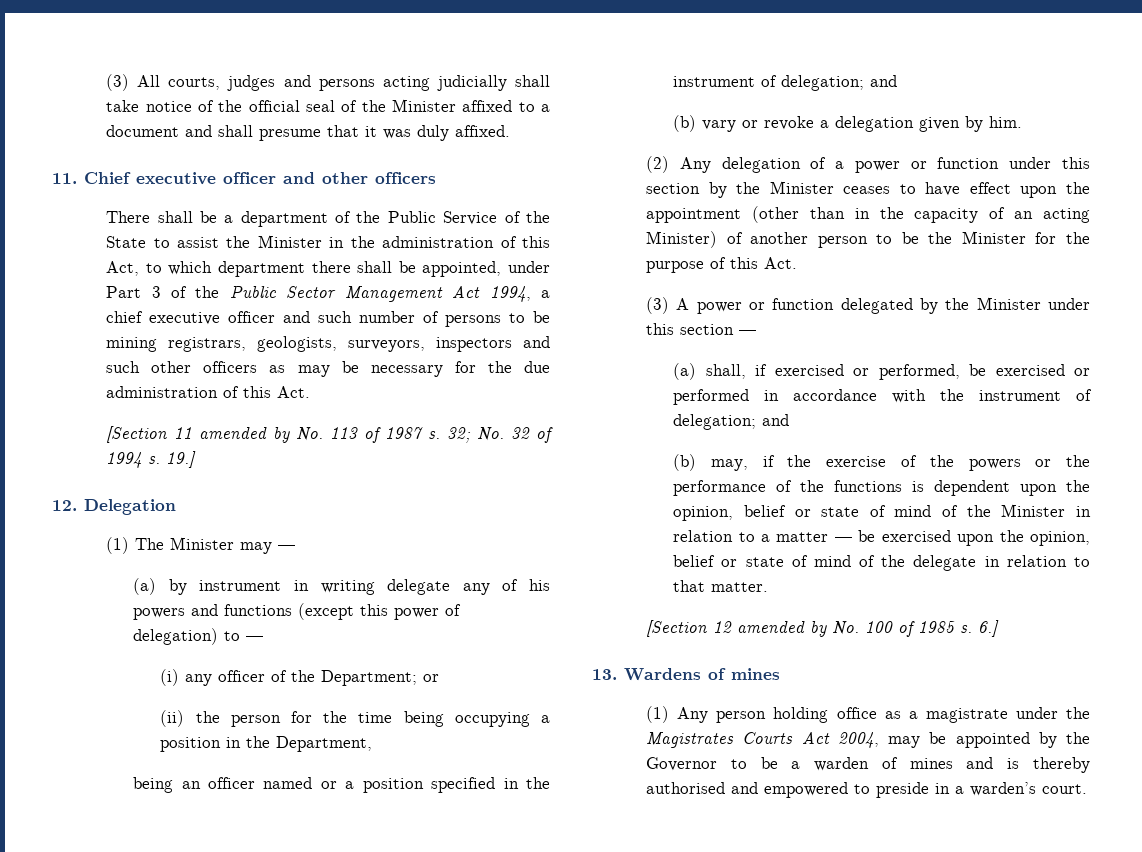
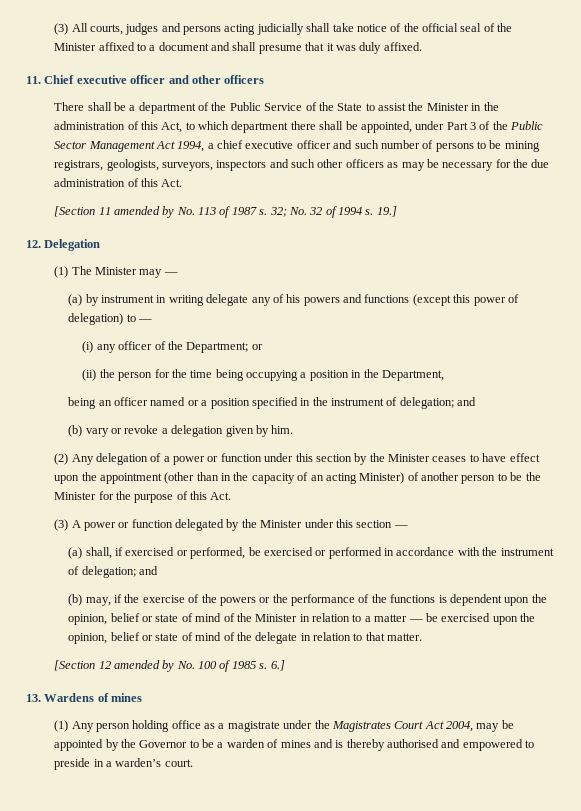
[742,732,794,744] Courts -> [394,721,424,729] Court

